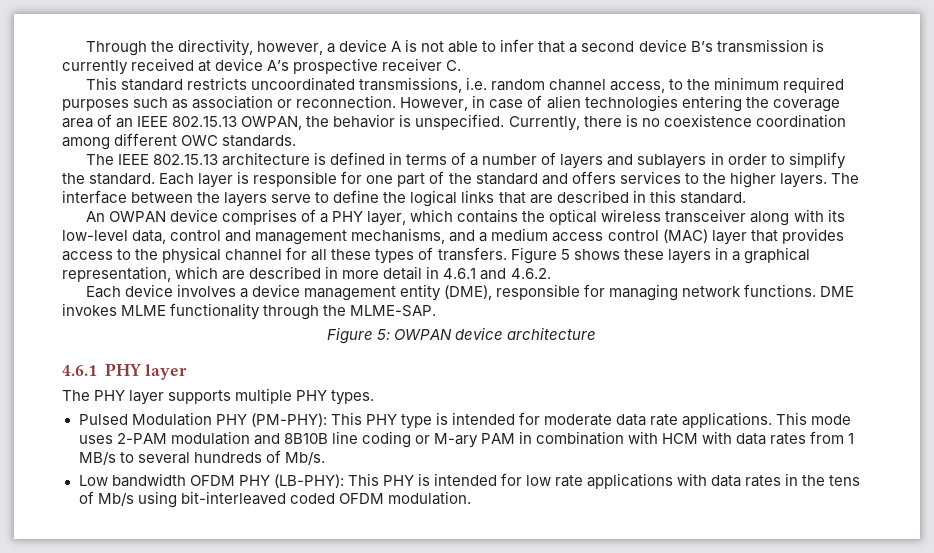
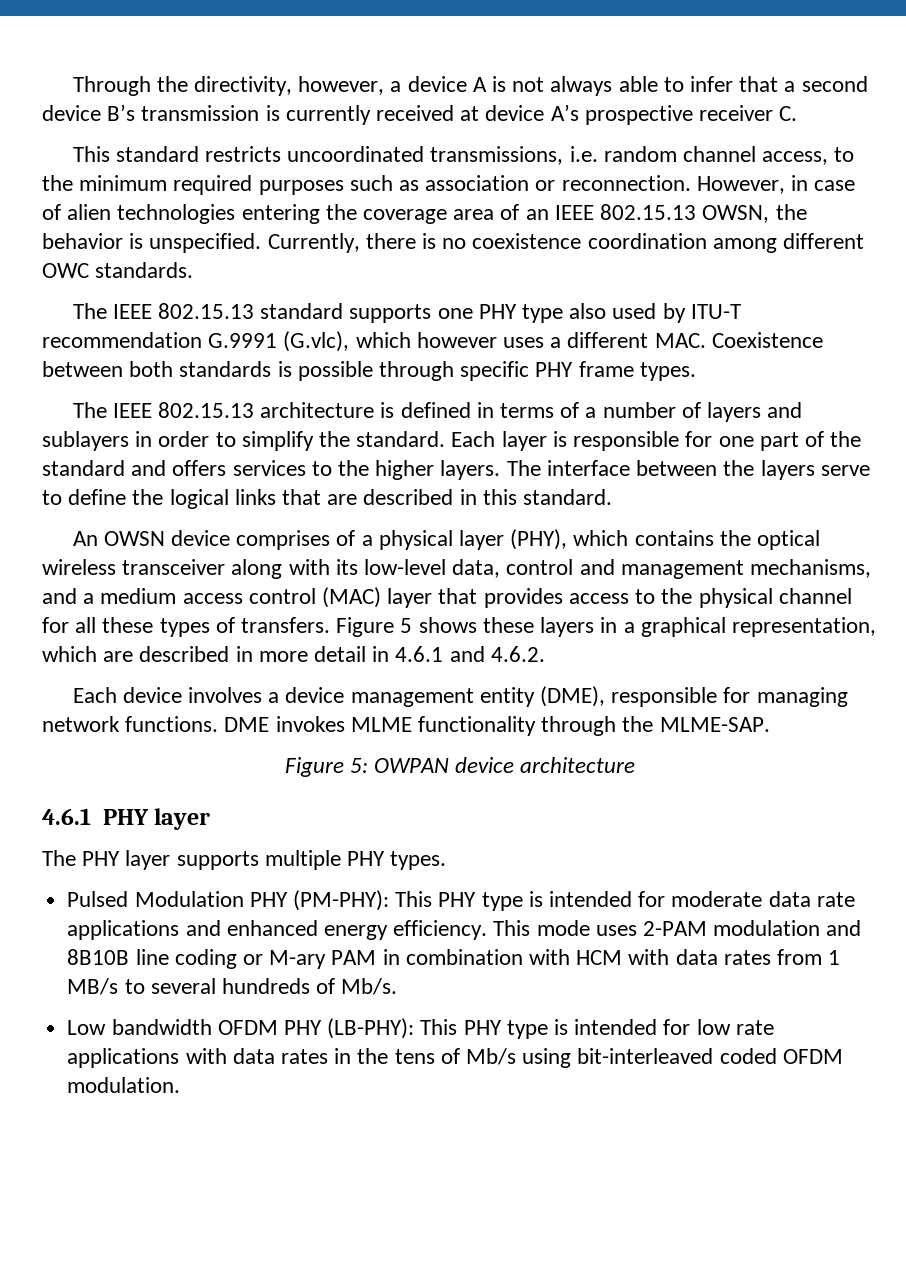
(445, 46) none -> [550,76,613,96] always
[241,116,303,130] OWPAN, -> [702,205,770,223] OWSN,
(297, 141) none -> [72,303,741,323] [42,331,823,352] [42,361,696,381] // The IEEE 802.15.13 standard supports one PHY type also used by ITU-T recommendation G.9991 (G.vlc), which however uses a different MAC. Coexistence between both standards is possible through specific PHY frame types.
[108,211,166,222] OWPAN -> [103,531,165,546] OWSN
[332,211,407,226] PHY layer, -> [378,529,568,550] physical layer (PHY),
[682,412,773,428] applications. -> [67,920,488,940] applications and enhanced energy efficiency.
(414, 480) none -> [506,1020,548,1039] type

